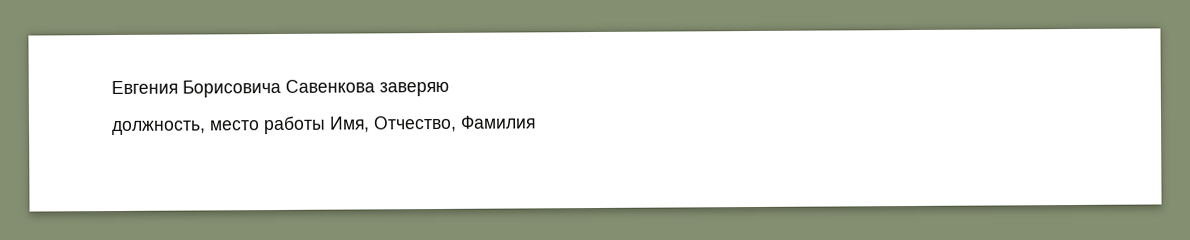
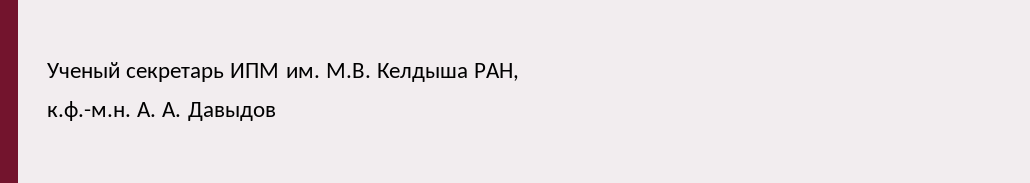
[111,79,449,98] [111,115,536,136] Евгения Борисовича Савенкова заверяю // должность, место работы Имя, Отчество, Фамилия -> [47,62,520,82] [47,101,276,121] Ученый секретарь ИПМ им. М.В. Келдыша РАН, // к.ф.-м.н. А. А. Давыдов

